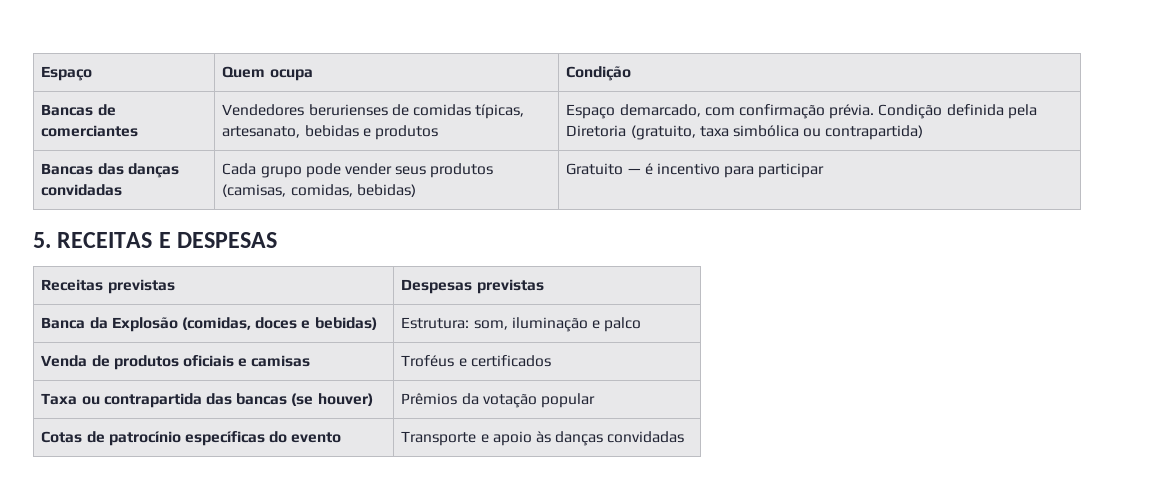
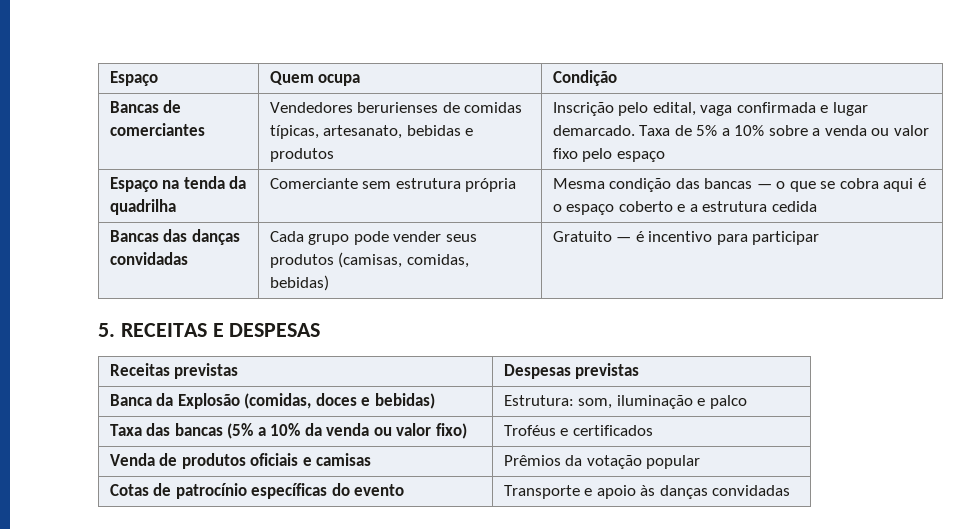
[566,104,1037,119] [566,125,924,140] Espaço demarcado, com confirmação prévia. Condição definida pela Diretoria (gratuito, taxa simbólica ou contrapartida) -> [552,102,868,116] [552,125,929,136] [552,148,665,162] [109,176,247,192] [109,199,176,215] [269,178,517,192] [552,178,926,192] [552,201,817,215] Inscrição pelo edital, vaga confirmada e lugar demarcado. Taxa de 5% a 10% sobre a venda ou valor fixo pelo espaço // Espaço na tenda da quadrilha | Comerciante sem estrutura própria | Mesma condição das bancas — o que se cobra aqui é o espaço coberto e a estrutura cedida
(642, 324) none -> [109,423,467,439] [503,425,653,436] // Taxa das bancas (5% a 10% da venda ou valor fixo) | Troféus e certificados
[401,355,551,367] [41,393,373,408] | Troféus e certificados // Taxa ou contrapartida das bancas (se houver) -> (372, 459) none

